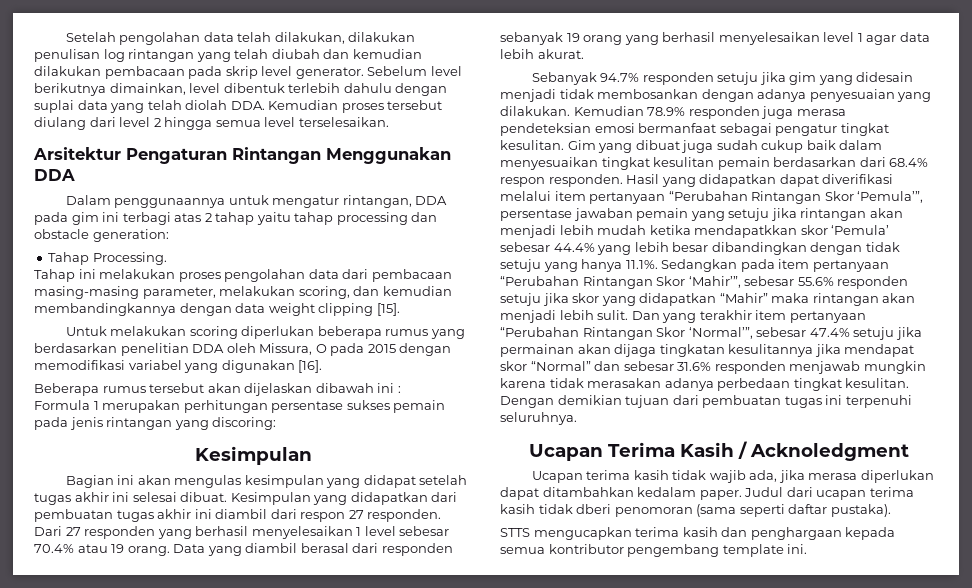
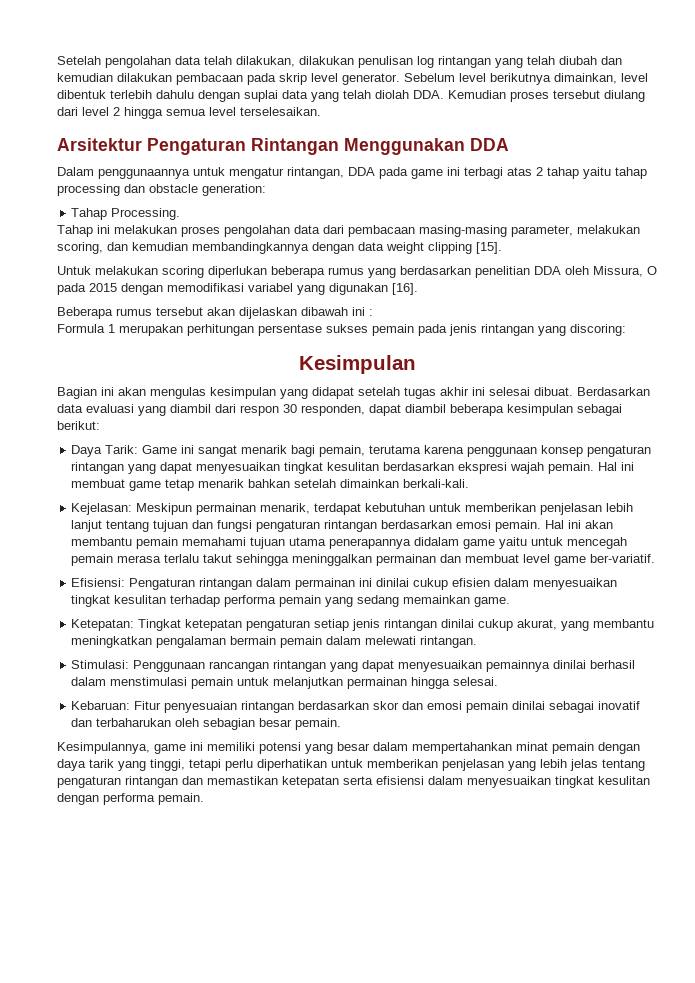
[71,212,99,225] gim -> [411,169,443,179] game
[230,492,458,505] [34,509,442,522] [34,526,450,539] [34,543,453,556] [500,32,930,45] [500,49,584,59] [531,72,914,85] [500,89,932,102] [500,106,846,119] [500,123,889,136] [500,140,883,153] [500,157,929,170] [500,174,894,187] [500,191,924,204] [500,208,903,221] [500,225,890,238] [500,242,900,255] [500,259,889,272] [500,276,909,289] [500,293,916,306] [500,310,866,323] [500,327,922,340] [500,344,915,357] [500,361,926,374] [500,378,910,391] [500,395,912,408] [500,412,577,425] [529,441,909,461] [531,470,934,483] [500,487,914,500] [500,504,891,517] [500,527,896,540] [500,544,808,557] Kesimpulan yang didapatkan dari pembuatan tugas akhir ini diambil dari respon 27 responden. Dari 27 responden yang berhasil menyelesaikan 1 level sebesar 70.4% atau 19 orang. Data yang diambil berasal dari responden sebanyak 19 orang yang berhasil menyelesaikan level 1 agar data lebih akurat. // Sebanyak 94.7% responden setuju jika gim yang didesain menjadi tidak membosankan dengan adanya penyesuaian yang dilakukan. Kemudian 78.9% responden juga merasa pendeteksian emosi bermanfaat sebagai pengatur tingkat kesulitan. Gim yang dibuat juga sudah cukup baik dalam menyesuaikan tingkat kesulitan pemain berdasarkan dari 68.4% respon responden. Hasil yang didapatkan dapat diverifikasi melalui item pertanyaan “Perubahan Rintangan Skor ‘Pemula’”, persentase jawaban pemain yang setuju jika rintangan akan menjadi lebih mudah ketika mendapatkkan skor ‘Pemula’ sebesar 44.4% yang lebih besar dibandingkan dengan tidak setuju yang hanya 11.1%. Sedangkan pada item pertanyaan “Perubahan Rintangan Skor ‘Mahir’”, sebesar 55.6% responden setuju jika skor yang didapatkan “Mahir” maka rintangan akan menjadi lebih sulit. Dan yang terakhir item pertanyaan “Perubahan Rintangan Skor ‘Normal’”, sebesar 47.4% setuju jika permainan akan dijaga tingkatan kesulitannya jika mendapat skor “Normal” dan sebesar 31.6% responden menjawab mungkin karena tidak merasakan adanya perbedaan tingkat kesulitan. Dengan demikian tujuan dari pembuatan tugas ini terpenuhi seluruhnya. // Ucapan Terima Kasih / Acknoledgment // Ucapan terima kasih tidak wajib ada, jika merasa diperlukan dapat ditambahkan kedalam paper. Judul dari ucapan terima kasih tidak dberi penomoran (sama seperti daftar pustaka). // STTS mengucapkan terima kasih dan penghargaan kepada semua kontributor pengembang template ini. -> [577,387,650,396] [57,404,622,416] [57,421,100,430] [71,445,652,457] [71,462,635,474] [71,479,470,491] [71,503,634,515] [71,520,614,532] [71,537,628,549] [71,554,656,566] [71,578,618,590] [71,595,511,607] [71,619,655,631] [71,636,478,648] [71,660,636,672] [71,677,499,689] [71,701,641,713] [71,718,342,730] [57,742,640,754] [57,759,645,771] [57,776,650,788] [57,793,204,805] Berdasarkan data evaluasi yang diambil dari respon 30 responden, dapat diambil beberapa kesimpulan sebagai berikut: // Daya Tarik: Game ini sangat menarik bagi pemain, terutama karena penggunaan konsep pengaturan rintangan yang dapat menyesuaikan tingkat kesulitan berdasarkan ekspresi wajah pemain. Hal ini membuat game tetap menarik bahkan setelah dimainkan berkali-kali. // Kejelasan: Meskipun permainan menarik, terdapat kebutuhan untuk memberikan penjelasan lebih lanjut tentang tujuan dan fungsi pengaturan rintangan berdasarkan emosi pemain. Hal ini akan membantu pemain memahami tujuan utama penerapannya didalam game yaitu untuk mencegah pemain merasa terlalu takut sehingga meninggalkan permainan dan membuat level game ber-variatif. // Efisiensi: Pengaturan rintangan dalam permainan ini dinilai cukup efisien dalam menyesuaikan tingkat kesulitan terhadap performa pemain yang sedang memainkan game. // Ketepatan: Tingkat ketepatan pengaturan setiap jenis rintangan dinilai cukup akurat, yang membantu meningkatkan pengalaman bermain pemain dalam melewati rintangan. // Stimulasi: Penggunaan rancangan rintangan yang dapat menyesuaikan pemainnya dinilai berhasil dalam menstimulasi pemain untuk melanjutkan permainan hingga selesai. // Kebaruan: Fitur penyesuaian rintangan berdasarkan skor dan emosi pemain dinilai sebagai inovatif dan terbaharukan oleh sebagian besar pemain. // Kesimpulannya, game ini memiliki potensi yang besar dalam mempertahankan minat pemain dengan daya tarik yang tinggi, tetapi perlu diperhatikan untuk memberikan penjelasan yang lebih jelas tentang pengaturan rintangan dan memastikan ketepatan serta efisiensi dalam menyesuaikan tingkat kesulitan dengan performa pemain.

